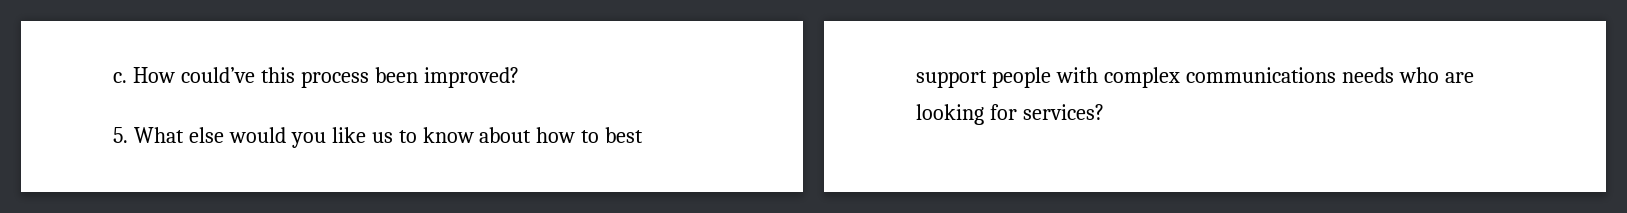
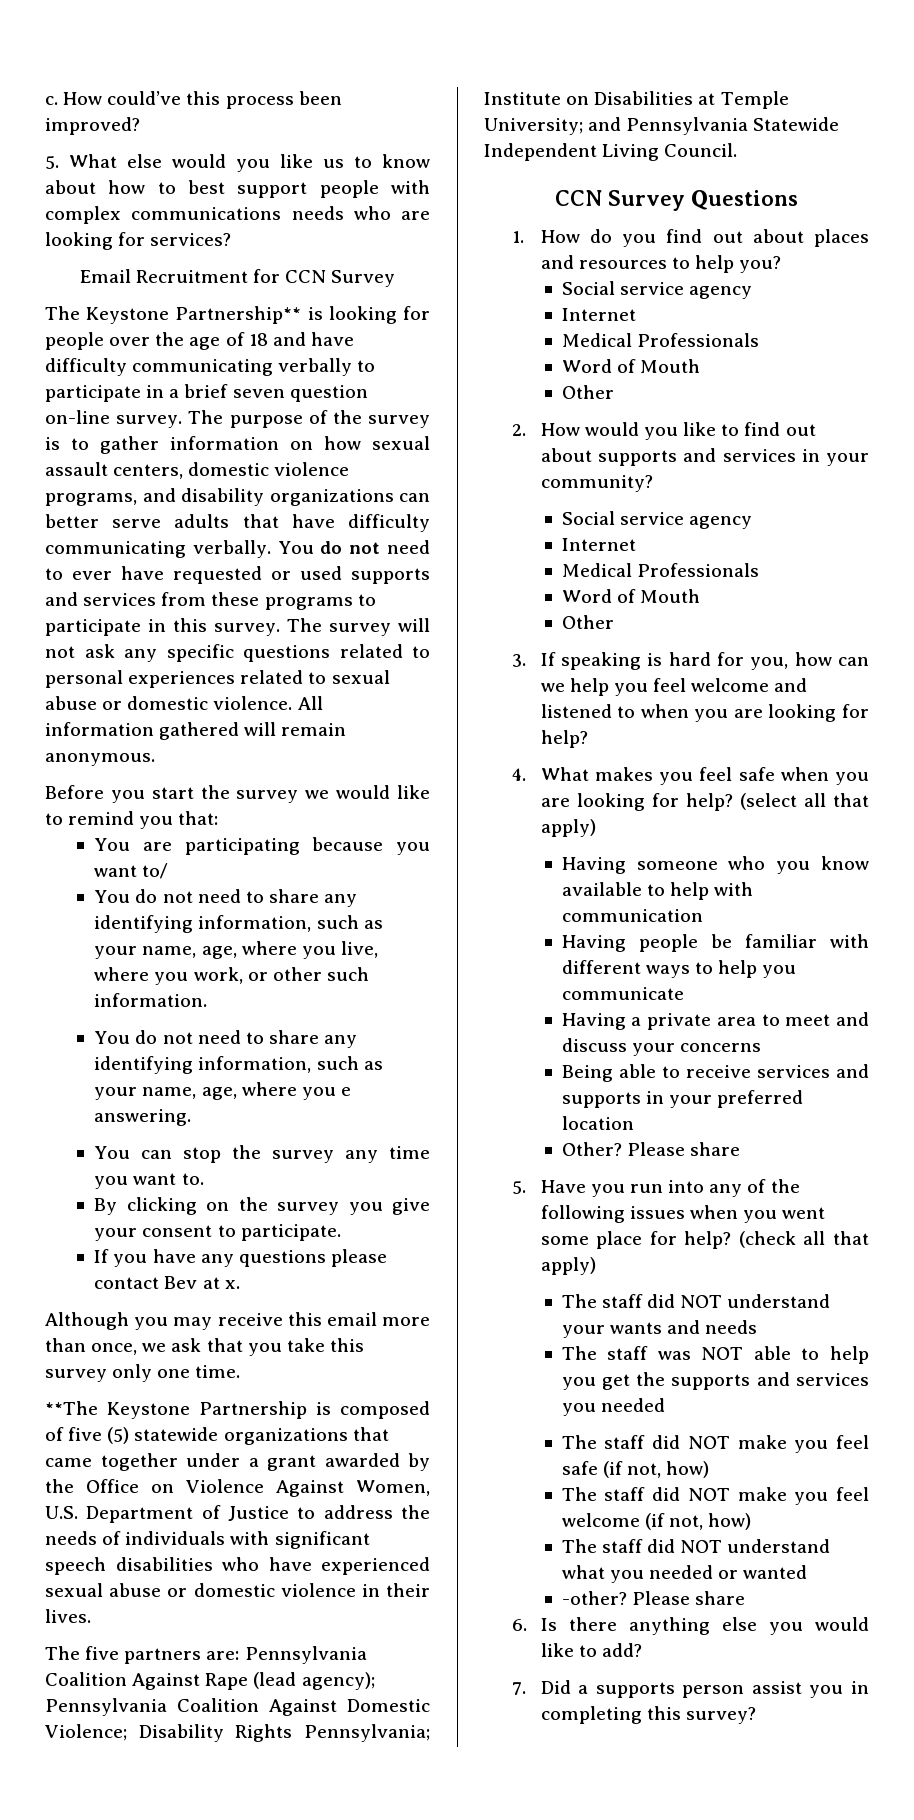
(1104, 112) none -> [79,269,396,287] [45,306,430,324] [45,332,354,350] [45,358,376,376] [45,384,368,402] [45,410,431,428] [45,436,430,454] [45,462,350,479] [45,488,430,506] [45,514,431,532] [45,540,431,558] [45,566,430,584] [45,592,376,610] [45,618,430,636] [45,644,430,662] [45,670,390,688] [45,696,323,710] [45,722,347,740] [45,753,155,766] [45,785,430,803] [45,811,219,829] [94,837,431,855] [94,863,169,879] [94,889,358,907] [94,915,383,933] [94,941,378,959] [94,967,369,985] [94,993,208,1007] [94,1030,358,1048] [94,1056,383,1074] [94,1082,351,1100] [94,1109,192,1126] [94,1145,430,1163] [94,1173,204,1189] [94,1197,430,1215] [94,1224,341,1241] [94,1249,387,1267] [94,1276,240,1289] [45,1312,430,1330] [45,1338,364,1356] [45,1364,241,1382] [45,1401,430,1419] [45,1427,389,1445] [45,1453,430,1471] [45,1479,431,1497] [45,1505,430,1523] [45,1531,370,1549] [45,1557,430,1575] [45,1583,431,1597] [45,1609,91,1623] [45,1646,367,1664] [45,1672,375,1690] [45,1698,430,1716] [45,1724,431,1742] [484,91,789,109] [484,117,840,135] [484,143,738,161] [555,190,798,211] [512,229,869,247] [540,255,782,273] [561,281,752,299] [561,308,636,321] [561,333,759,347] [561,359,700,373] [561,385,614,399] [512,422,816,440] [540,448,869,466] [540,475,653,492] [561,511,752,529] [561,538,636,551] [561,563,759,577] [561,589,700,603] [561,615,614,629] [512,652,869,670] [540,678,808,696] [540,704,869,722] [540,730,588,748] [512,767,869,785] [540,793,869,811] [540,819,596,837] [561,856,869,874] [561,882,754,900] [561,909,703,922] [561,934,869,952] [561,960,797,978] [561,987,684,1000] [561,1012,869,1030] [561,1038,761,1056] [561,1064,869,1082] [561,1090,804,1108] [561,1116,634,1130] [561,1142,740,1156] [512,1179,800,1197] [540,1205,826,1223] [540,1231,869,1249] [540,1257,596,1275] [561,1294,831,1308] [561,1320,758,1338] [561,1346,869,1364] [561,1372,869,1390] [561,1398,665,1416] [561,1435,869,1453] [561,1461,710,1478] [561,1487,869,1505] [561,1513,752,1530] [561,1539,831,1553] [561,1565,808,1583] [561,1591,745,1605] [512,1617,869,1635] [540,1643,643,1657] [512,1680,869,1698] [540,1706,757,1724] // Email Recruitment for CCN Survey // The Keystone Partnership** is looking for people over the age of 18 and have difficulty communicating verbally to participate in a brief seven question on-line survey. The purpose of the survey is to gather information on how sexual assault centers, domestic violence programs, and disability organizations can better serve adults that have difficulty communicating verbally. You do not need to ever have requested or used supports and services from these programs to participate in this survey. The survey will not ask any specific questions related to personal experiences related to sexual abuse or domestic violence. All information gathered will remain anonymous. // Before you start the survey we would like to remind you that: // You are participating because you want to/ // You do not need to share any identifying information, such as your name, age, where you live, where you work, or other such information. // You do not need to share any identifying information, such as your name, age, where you e answering. // You can stop the survey any time you want to. // By clicking on the survey you give your consent to participate. // If you have any questions please contact Bev at x. // Although you may receive this email more than once, we ask that you take this survey only one time. // **The Keystone Partnership is composed of five (5) statewide organizations that came together under a grant awarded by the Office on Violence Against Women, U.S. Department of Justice to address the needs of individuals with significant speech disabilities who have experienced sexual abuse or domestic violence in their lives. // The five partners are: Pennsylvania Coalition Against Rape (lead agency); Pennsylvania Coalition Against Domestic Violence; Disability Rights Pennsylvania; Institute on Disabilities at Temple University; and Pennsylvania Statewide Independent Living Council. // CCN Survey Questions // 1. How do you find out about places and resources to help you? // Social service agency // Internet // Medical Professionals // Word of Mouth // Other // 2. How would you like to find out about supports and services in your community? // Social service agency // Internet // Medical Professionals // Word of Mouth // Other // 3. If speaking is hard for you, how can we help you feel welcome and listened to when you are looking for help? // 4. What makes you feel safe when you are looking for help? (select all that apply) // Having someone who you know available to help with communication // Having people be familiar with different ways to help you communicate // Having a private area to meet and discuss your concerns // Being able to receive services and supports in your preferred location // Other? Please share // 5. Have you run into any of the following issues when you went some place for help? (check all that apply) // The staff did NOT understand your wants and needs // The staff was NOT able to help you get the supports and services you needed // The staff did NOT make you feel safe (if not, how) // The staff did NOT make you feel welcome (if not, how) // The staff did NOT understand what you needed or wanted // -other? Please share // 6. Is there anything else you would like to add? // 7. Did a supports person assist you in completing this survey?

